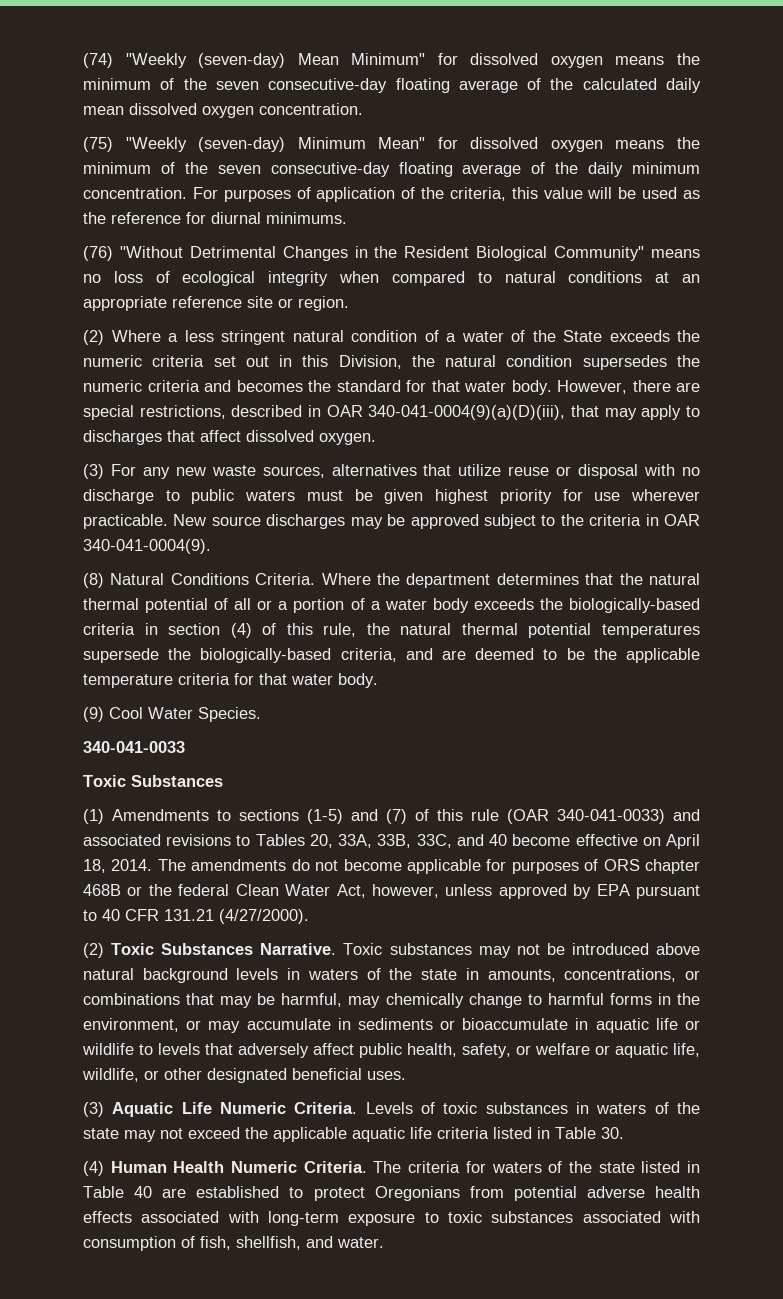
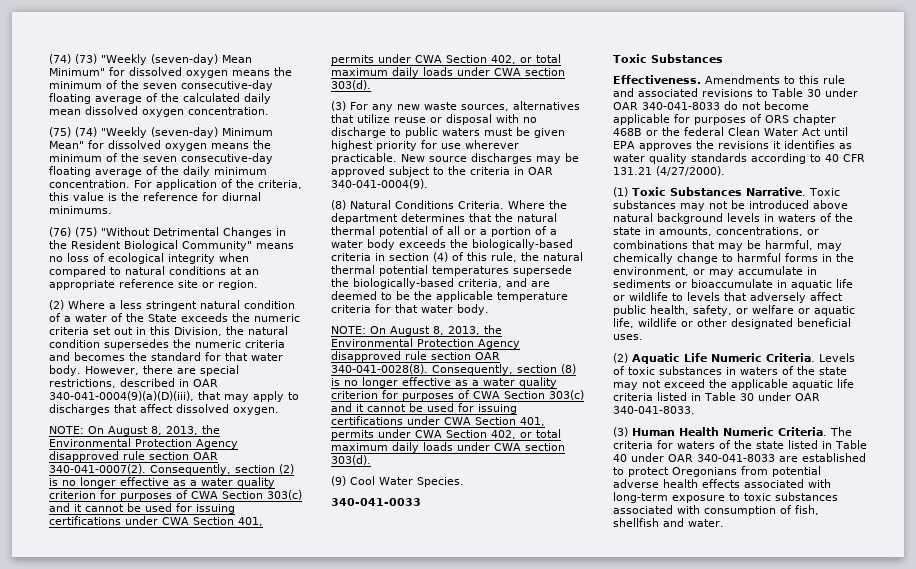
[83,53,113,68] (74) -> [49,54,97,64] (74) (73)
(113, 144) none -> [75,127,97,137] (74)
[223,187,311,202] purposes of -> (152, 184) none
[587,187,700,199] will be used as -> [108,193,117,201] is
(113, 253) none -> [75,227,97,237] (75)
(376, 439) none -> [49,425,220,436] [49,438,238,449] [49,451,218,462] [49,464,294,475] [49,477,275,488] [49,490,302,501] [49,503,235,514] [49,516,263,526] [331,54,561,65] [331,67,565,78] [331,80,371,90] // NOTE: On August 8, 2013, the Environmental Protection Agency disapproved rule section OAR 340-041-0007(2). Consequently, section (2) is no longer effective as a water quality criterion for purposes of CWA Section 303(c) and it cannot be used for issuing certifications under CWA Section 401, permits under CWA Section 402, or total maximum daily loads under CWA section 303(d).
(378, 680) none -> [331,325,502,336] [331,338,520,349] [331,351,500,362] [331,364,576,375] [331,377,557,388] [331,390,584,401] [331,403,517,414] [331,416,545,426] [331,429,561,440] [331,442,565,453] [331,455,371,465] // NOTE: On August 8, 2013, the Environmental Protection Agency disapproved rule section OAR 340-041-0028(8). Consequently, section (8) is no longer effective as a water quality criterion for purposes of CWA Section 303(c) and it cannot be used for issuing certifications under CWA Section 401, permits under CWA Section 402, or total maximum daily loads under CWA section 303(d).
[83,809,104,824] (1) -> [613,75,701,84] Effectiveness.
[239,809,700,824] [83,834,700,849] [83,859,287,873] sections (1-5) and (7) of this rule (OAR 340-041-0033) and associated revisions to Tables 20, 33A, 33B, 33C, and 40 become effective on April 18, 2014. The amendments -> [799,75,845,84] [613,88,858,97] [613,102,720,110] this rule and associated revisions to Table 30 under OAR 340-041-8033
[336,884,700,899] Act, however, unless approved by EPA pursuant -> [802,127,848,136] [613,140,852,151] [613,153,806,164] Act until EPA approves the revisions it identifies as water quality standards according
[83,943,104,958] (2) -> [613,187,628,197] (1)
[82,1068,139,1082] wildlife, -> [638,318,677,327] wildlife
[83,1102,104,1117] (3) -> [613,353,628,363] (2)
[601,1127,624,1139] [83,1161,104,1176] 30. // (4) -> [739,392,820,401] [613,406,695,414] [613,427,628,437] 30 under OAR 340-041-8033. // (3)
(153, 1192) none -> [631,453,775,462] under OAR 340-041-8033
[236,1236,301,1250] shellfish, -> [613,518,659,527] shellfish

